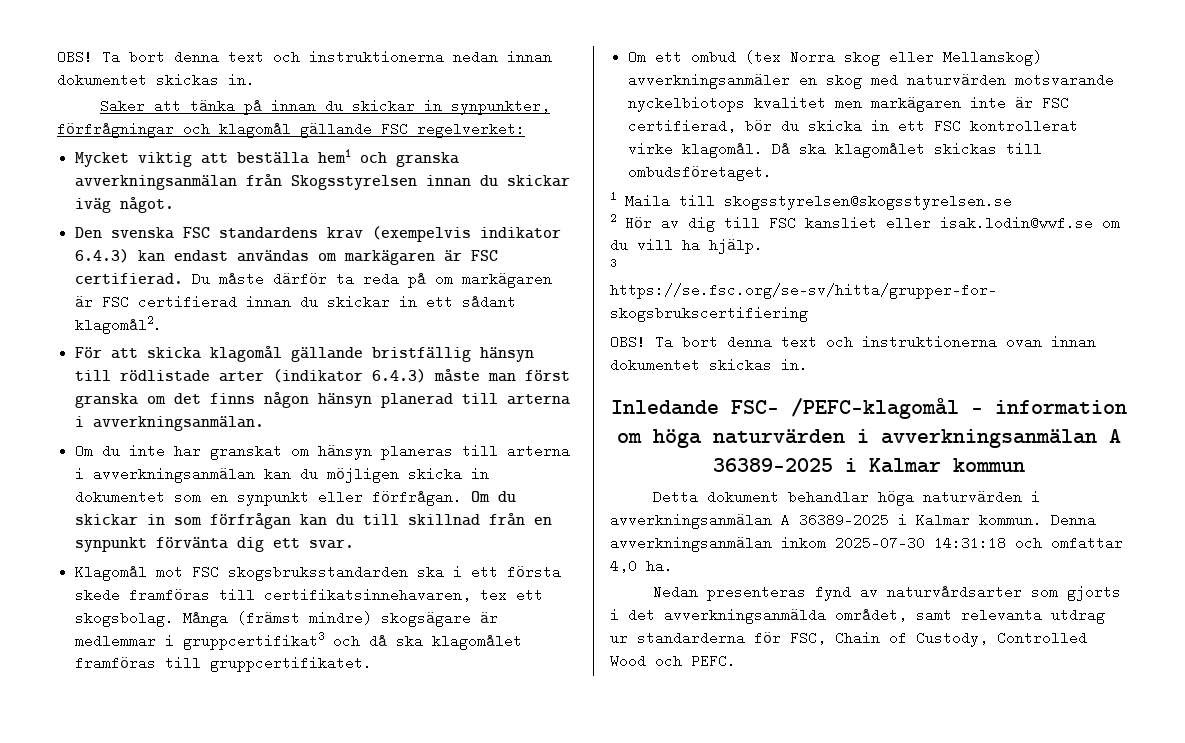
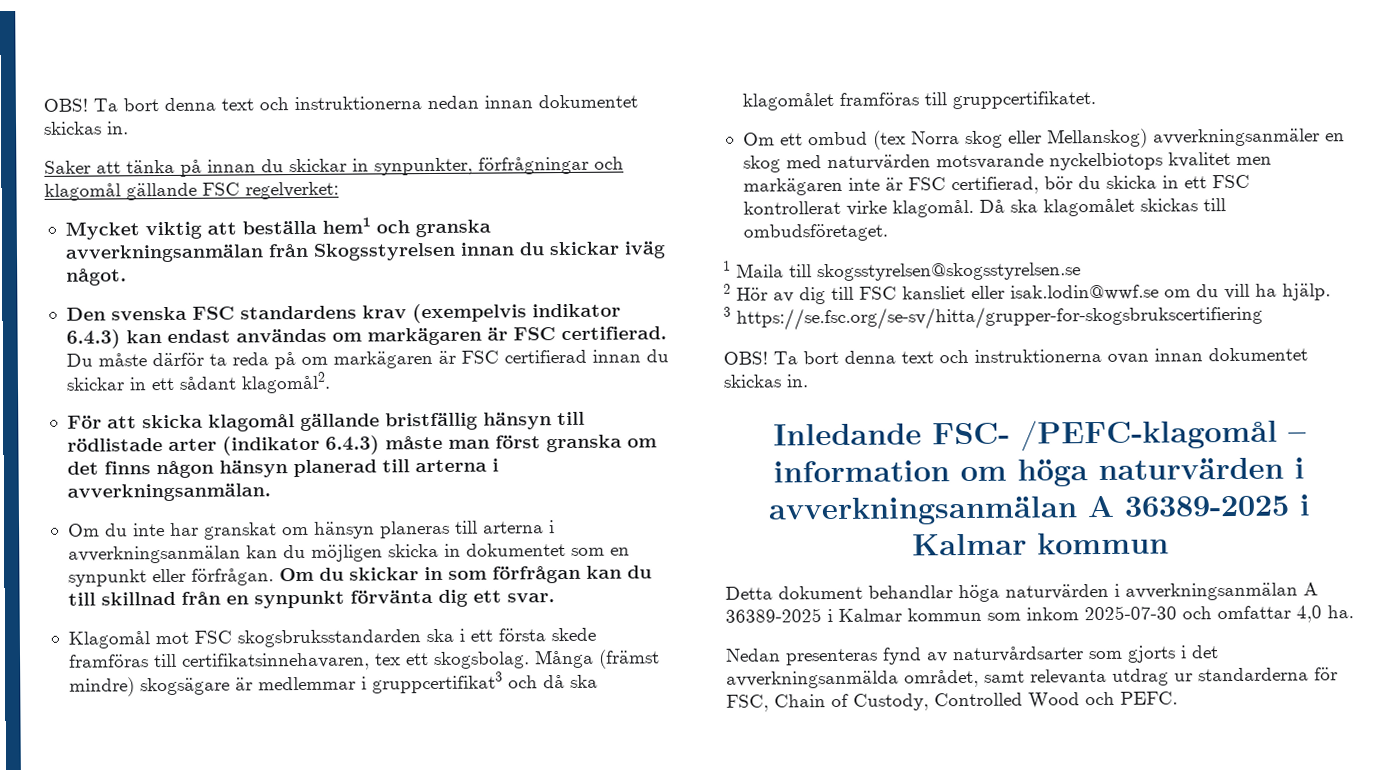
[979,513,1096,527] [610,536,772,552] kommun. Denna avverkningsanmälan -> [907,607,1021,622] kommun som
[934,536,1006,550] 14:31:18 -> (1177, 613) none

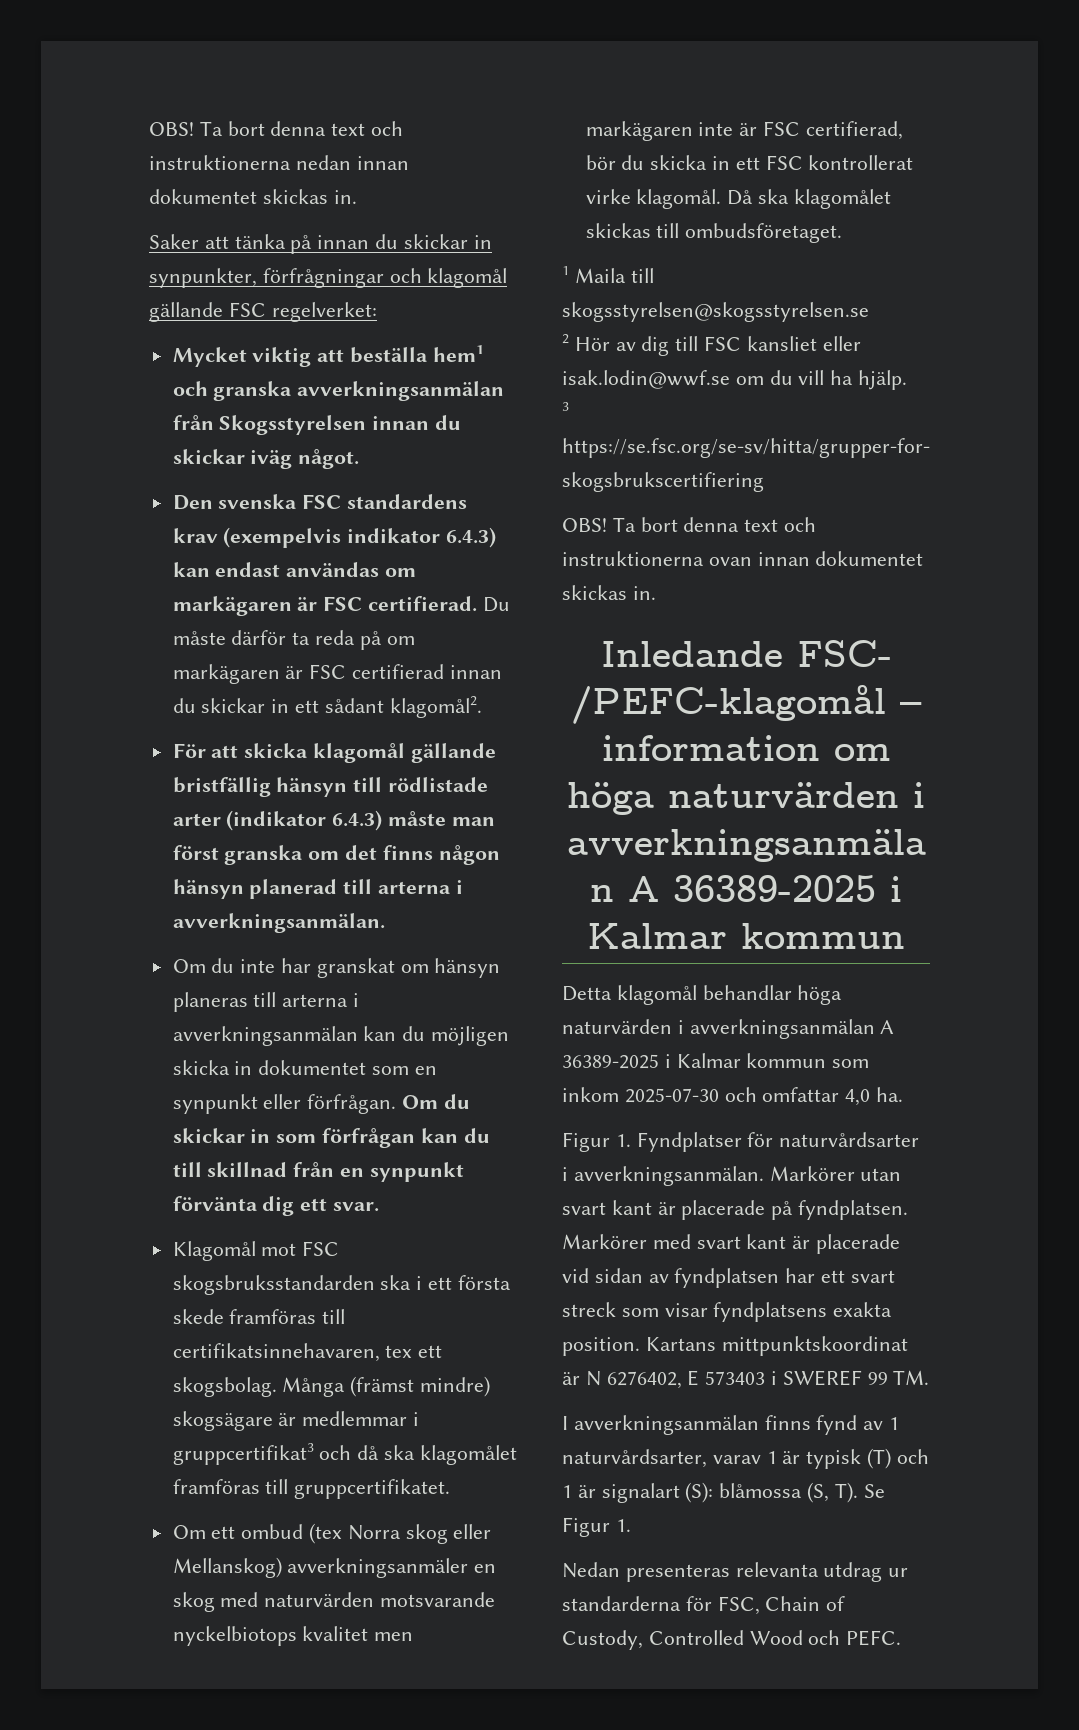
[778,585,863,600] dokument -> [616,985,697,1005] klagomål
[725,645,1219,666] [726,669,1025,689] Nedan presenteras fynd av naturvårdsarter som gjorts i det avverkningsanmälda området, samt -> [562,1132,920,1152] [562,1166,902,1186] [562,1200,909,1220] [562,1234,901,1254] [562,1268,895,1288] [562,1302,893,1322] [562,1336,908,1356] [562,1370,930,1389] [562,1415,900,1435] [562,1448,929,1469] [562,1482,885,1503] [562,1517,631,1537] [562,1562,730,1582] Figur 1. Fyndplatser för naturvårdsarter i avverkningsanmälan. Markörer utan svart kant är placerade på fyndplatsen. Markörer med svart kant är placerade vid sidan av fyndplatsen har ett svart streck som visar fyndplatsens exakta position. Kartans mittpunktskoordinat är N 6276402, E 573403 i SWEREF 99 TM. // I avverkningsanmälan finns fynd av 1 naturvårdsarter, varav 1 är typisk (T) och 1 är signalart (S): blåmossa (S, T). Se Figur 1. // Nedan presenteras

